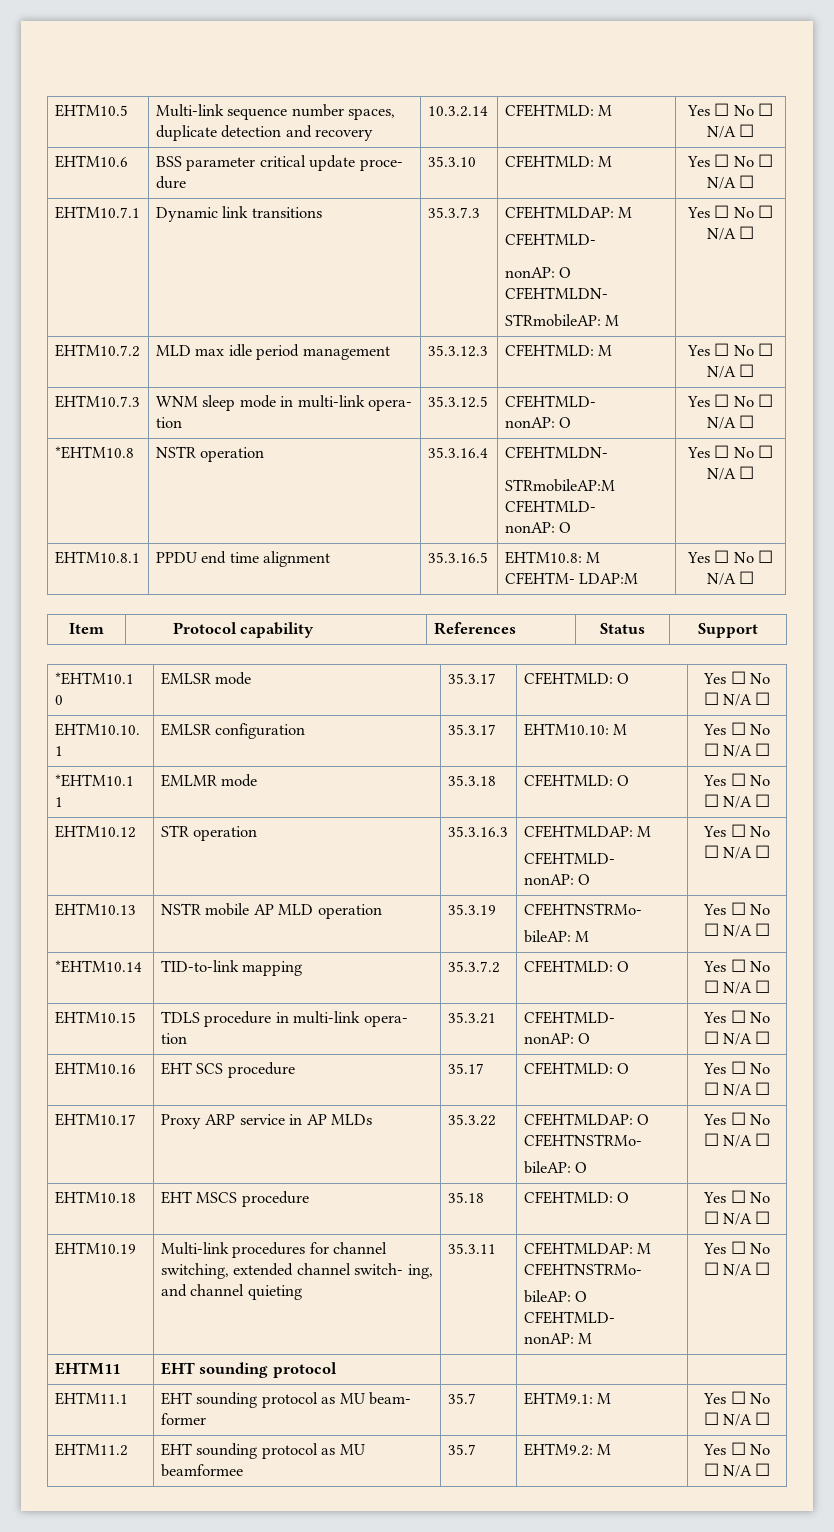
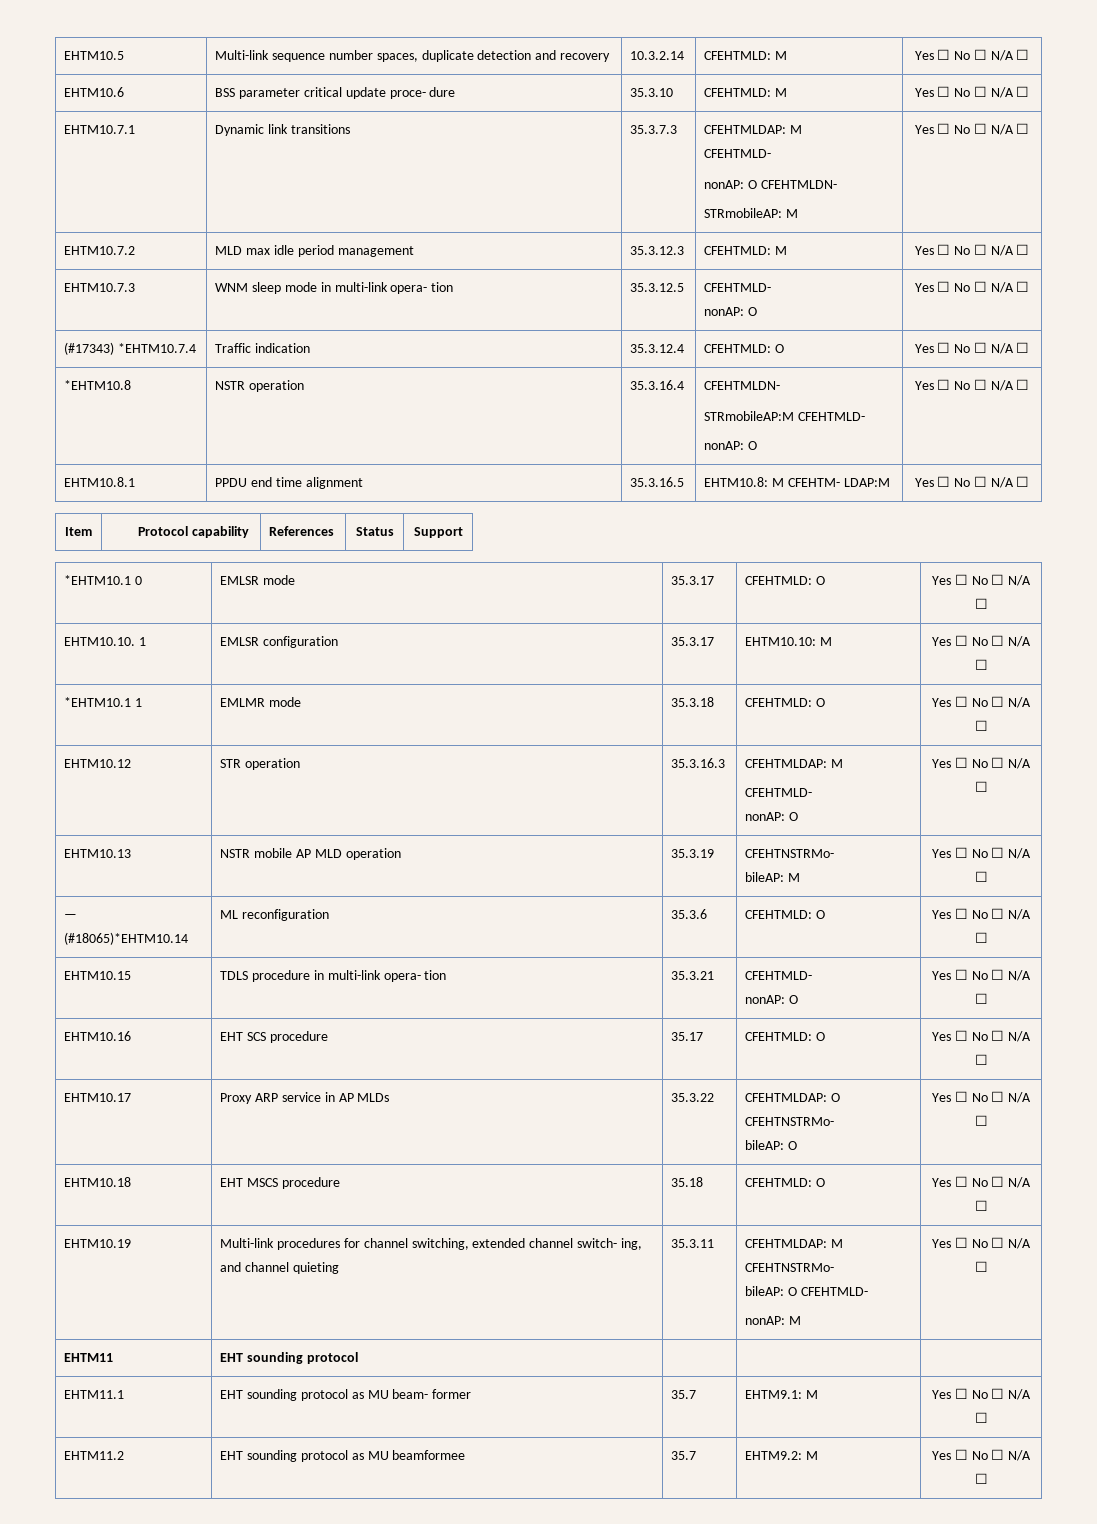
(755, 421) none -> [64,342,197,355] [215,343,311,353] [630,344,685,353] [704,344,785,353] [914,342,1030,354] // (#17343) *EHTM10.7.4 | Traffic indication | 35.3.12.4 | CFEHTMLD: O | Yes ☐ No ☐ N/A ☐
[54,960,142,973] [160,960,303,976] [447,961,500,973] *EHTM10.14 | TID-to-link mapping | 35.3.7.2 -> [64,914,78,919] [64,932,189,945] [220,909,330,921] [671,909,708,919] — (#18065)*EHTM10.14 | ML reconfiguration | 35.3.6

